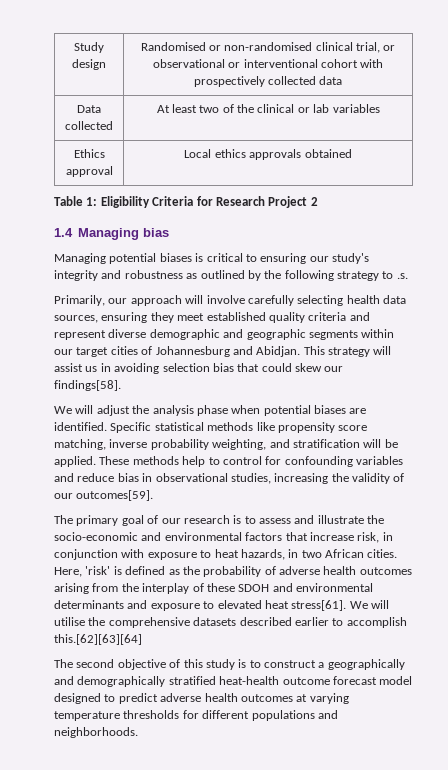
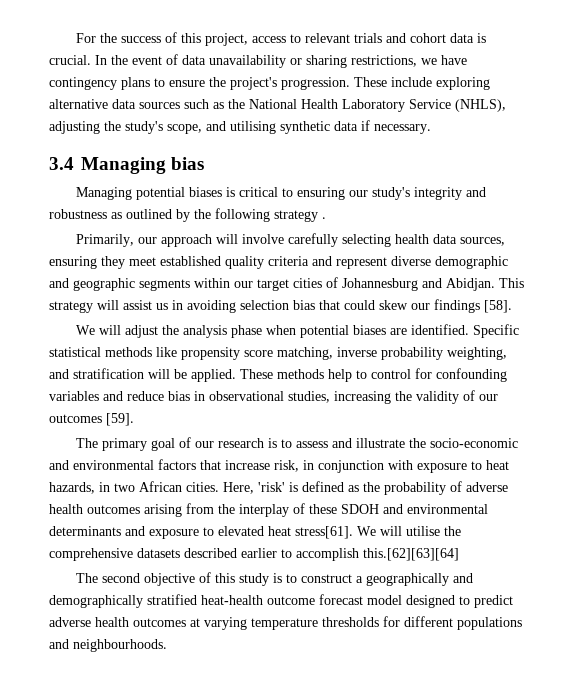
[74,42,104,53] [72,59,106,70] [140,42,396,53] [152,59,384,68] [193,76,343,87] [77,105,101,113] [65,121,113,130] [156,104,380,113] [73,149,105,158] [65,166,113,177] [184,149,352,160] [54,196,318,208] [54,228,73,237] Study design | Randomised or non-randomised clinical trial, or observational or interventional cohort with prospectively collected data // Data collected | At least two of the clinical or lab variables // Ethics approval | Local ethics approvals obtained // Table 1: Eligibility Criteria for Research Project 2 // 1.4 -> [75,32,486,46] [49,54,467,68] [49,77,490,90] [49,99,506,112] [49,120,431,134] [49,157,74,170] For the success of this project, access to relevant trials and cohort data is crucial. In the event of data unavailability or sharing restrictions, we have contingency plans to ensure the project's progression. These include exploring alternative data sources such as the National Health Laboratory Service (NHLS), adjusting the study's scope, and utilising synthetic data if necessary. // 3.4
[382,271,408,279] to .s. -> [322,217,326,219] .
[54,380,121,391] findings[58]. -> [434,299,512,313] findings [58].
[76,490,154,501] outcomes[59]. -> [49,413,134,426] outcomes [59].
[54,727,138,738] neighborhoods. -> [73,639,167,652] neighbourhoods.

